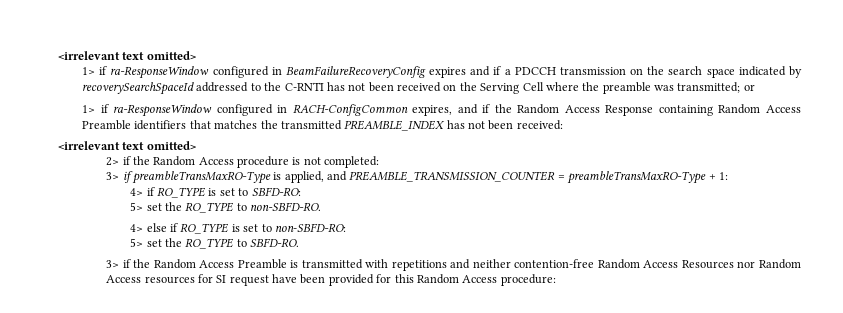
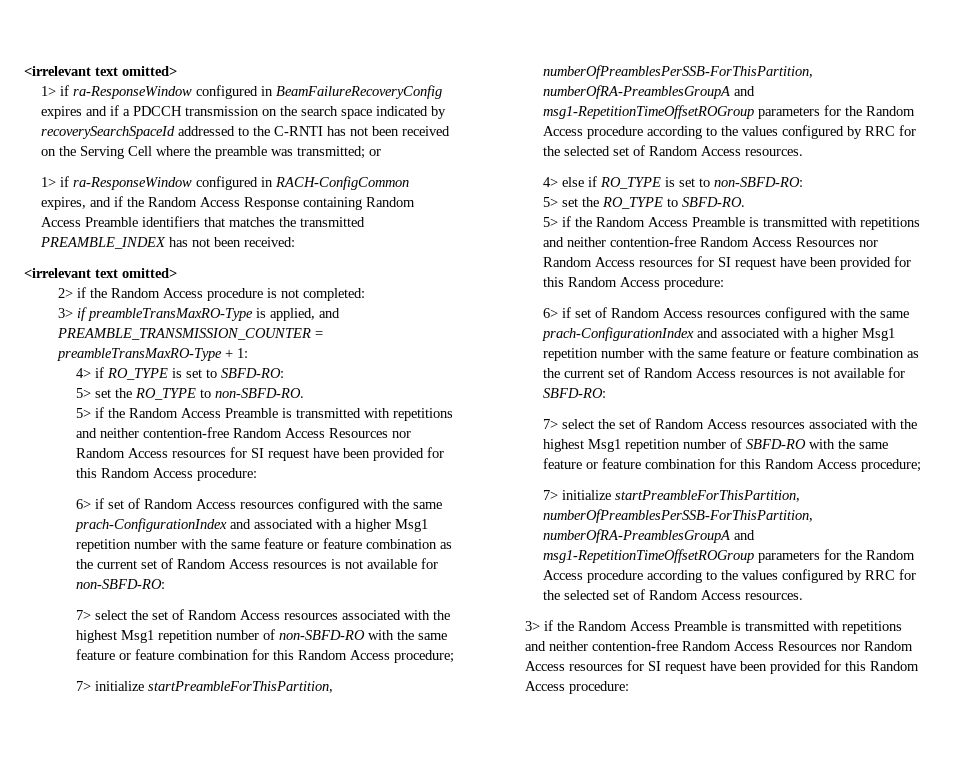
(322, 206) none -> [75,407,453,421] [75,427,411,438] [75,447,444,461] [75,468,257,481] [75,498,442,512] [74,518,428,532] [75,538,452,552] [75,558,438,569] [75,579,165,589] [75,609,450,620] [75,629,447,643] [75,649,454,663] [75,681,333,693] [542,65,813,79] [542,85,755,99] [542,105,915,119] [542,125,916,139] [542,145,803,156] // 5> if the Random Access Preamble is transmitted with repetitions and neither contention-free Random Access Resources nor Random Access resources for SI request have been provided for this Random Access procedure: // 6> if set of Random Access resources configured with the same prach-ConfigurationIndex and associated with a higher Msg1 repetition number with the same feature or feature combination as the current set of Random Access resources is not available for non-SBFD-RO: // 7> select the set of Random Access resources associated with the highest Msg1 repetition number of non-SBFD-RO with the same feature or feature combination for this Random Access procedure; // 7> initialize startPreambleForThisPartition, numberOfPreamblesPerSSB-ForThisPartition, numberOfRA-PreamblesGroupA and msg1-RepetitionTimeOffsetROGroup parameters for the Random Access procedure according to the values configured by RRC for the selected set of Random Access resources.
(300, 242) none -> [542,216,920,230] [542,236,878,247] [542,256,911,270] [542,277,724,290] [542,307,909,321] [541,327,895,341] [542,347,919,361] [542,367,905,378] [542,388,606,398] [542,418,917,429] [542,438,888,452] [542,458,921,472] [542,490,800,502] [542,509,813,523] [542,529,755,543] [542,549,915,563] [542,569,916,583] [542,589,803,600] // 5> if the Random Access Preamble is transmitted with repetitions and neither contention-free Random Access Resources nor Random Access resources for SI request have been provided for this Random Access procedure: // 6> if set of Random Access resources configured with the same prach-ConfigurationIndex and associated with a higher Msg1 repetition number with the same feature or feature combination as the current set of Random Access resources is not available for SBFD-RO: // 7> select the set of Random Access resources associated with the highest Msg1 repetition number of SBFD-RO with the same feature or feature combination for this Random Access procedure; // 7> initialize startPreambleForThisPartition, numberOfPreamblesPerSSB-ForThisPartition, numberOfRA-PreamblesGroupA and msg1-RepetitionTimeOffsetROGroup parameters for the Random Access procedure according to the values configured by RRC for the selected set of Random Access resources.

